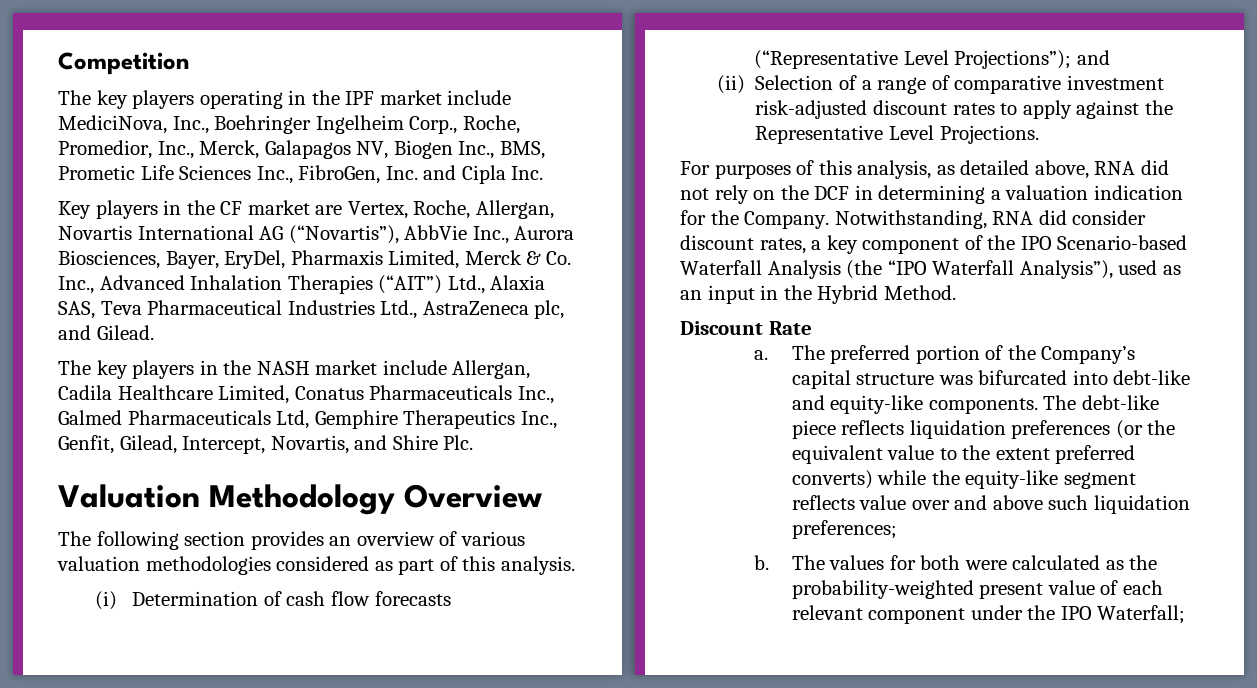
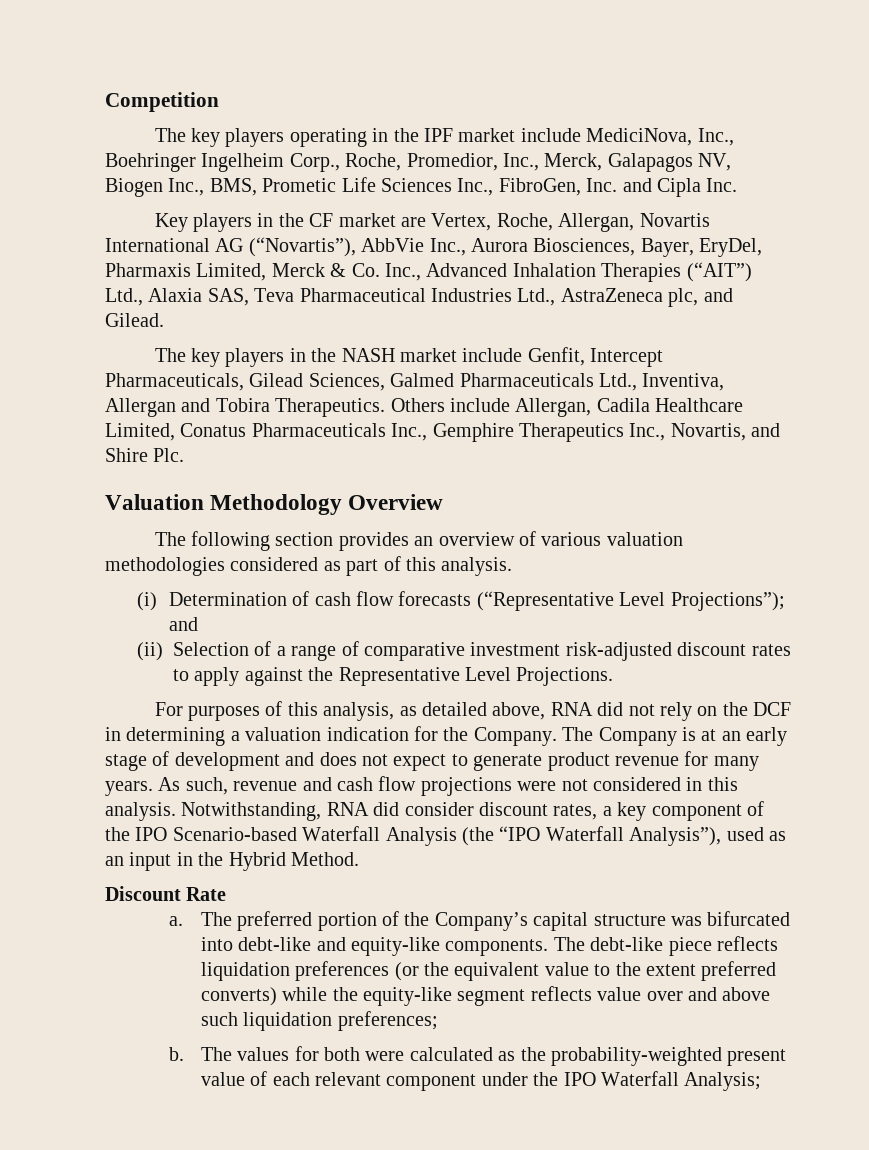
(447, 367) none -> [527,347,664,367] [105,373,725,391] [105,398,510,417] Genfit, Intercept Pharmaceuticals, Gilead Sciences, Galmed Pharmaceuticals Ltd., Inventiva, Allergan and Tobira Therapeutics. Others include
[58,410,557,429] [58,435,266,454] Galmed Pharmaceuticals Ltd, Gemphire Therapeutics Inc., Genfit, Gilead, Intercept, -> [432,423,666,442] Gemphire Therapeutics Inc.,
(830, 220) none -> [562,727,788,746] [105,751,759,771] [105,776,738,796] [105,802,176,821] The Company is at an early stage of development and does not expect to generate product revenue for many years. As such, revenue and cash flow projections were not considered in this analysis.
[1097,605,1186,624] Waterfall; -> [600,1071,762,1091] Waterfall Analysis;

